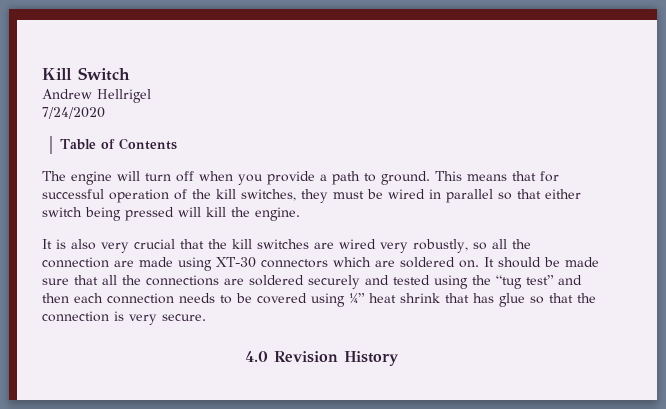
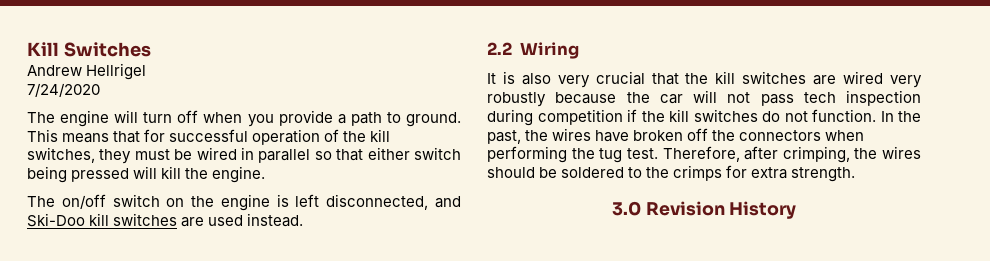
[78,67,130,81] Switch -> [63,42,151,57] Switches
[59,138,177,150] // Table of Contents -> (100, 90) none
(300, 214) none -> [27,194,461,211] [27,213,304,227] [487,42,579,59] // The on/off switch on the engine is left disconnected, and Ski-Doo kill switches are used instead. // 2.2 Wiring
[413,239,531,253] [42,257,599,271] [42,275,582,289] [42,293,596,307] [42,311,206,325] [244,351,268,362] robustly, so all the connection are made using XT-30 connectors which are soldered on. It should be made sure that all the connections are soldered securely and tested using the “tug test” and then each connection needs to be covered using ¼” heat shrink that has glue so that the connection is very secure. // 4.0 -> [487,90,921,107] [487,109,921,126] [487,128,865,144] [487,146,921,163] [487,165,856,182] [611,201,641,216] robustly because the car will not pass tech inspection during competition if the kill switches do not function. In the past, the wires have broken off the connectors when performing the tug test. Therefore, after crimping, the wires should be soldered to the crimps for extra strength. // 3.0

